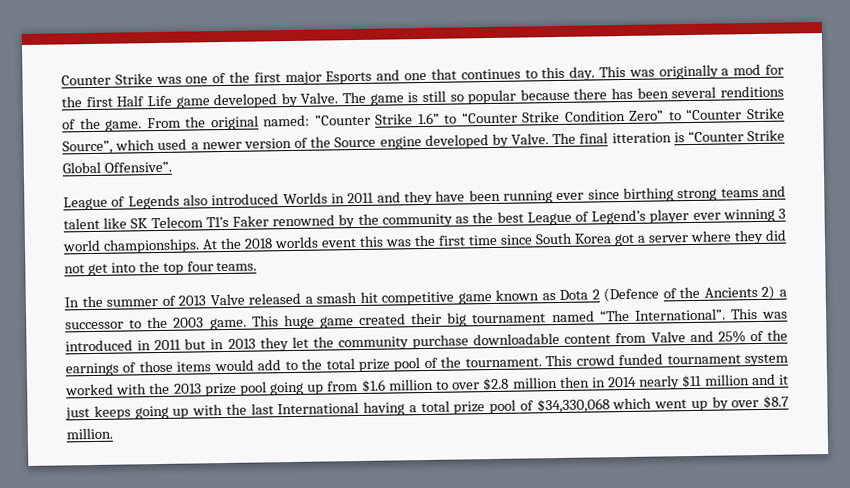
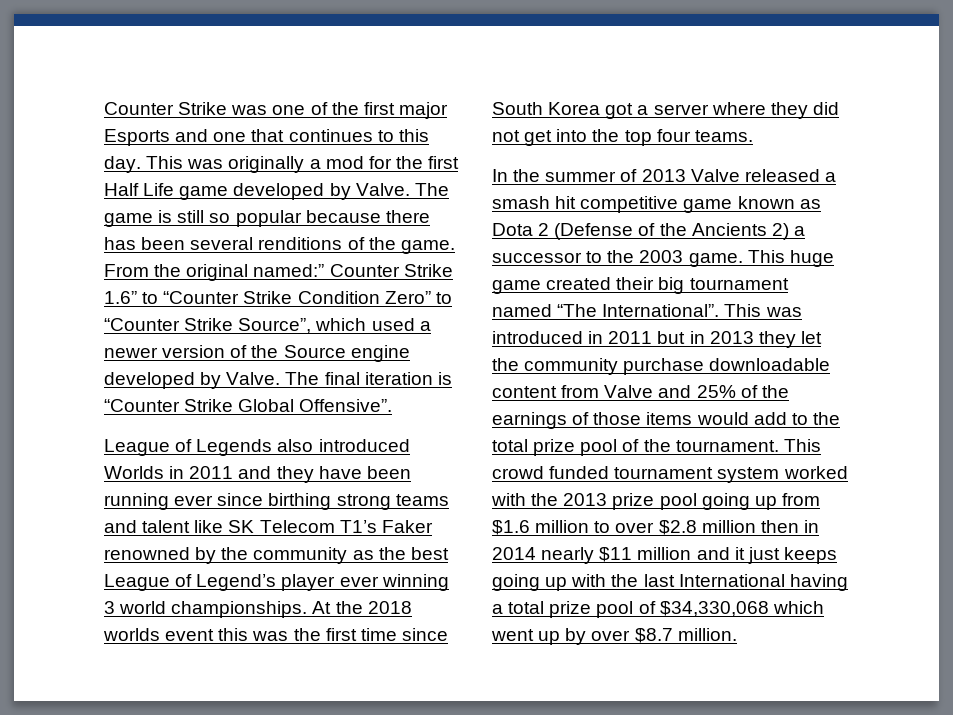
[263,114,371,127] named: ”Counter -> [253,264,400,277] named:” Counter
[611,132,672,144] itteration -> [364,372,433,385] iteration
[603,287,660,303] (Defence -> [554,223,634,240] (Defense

